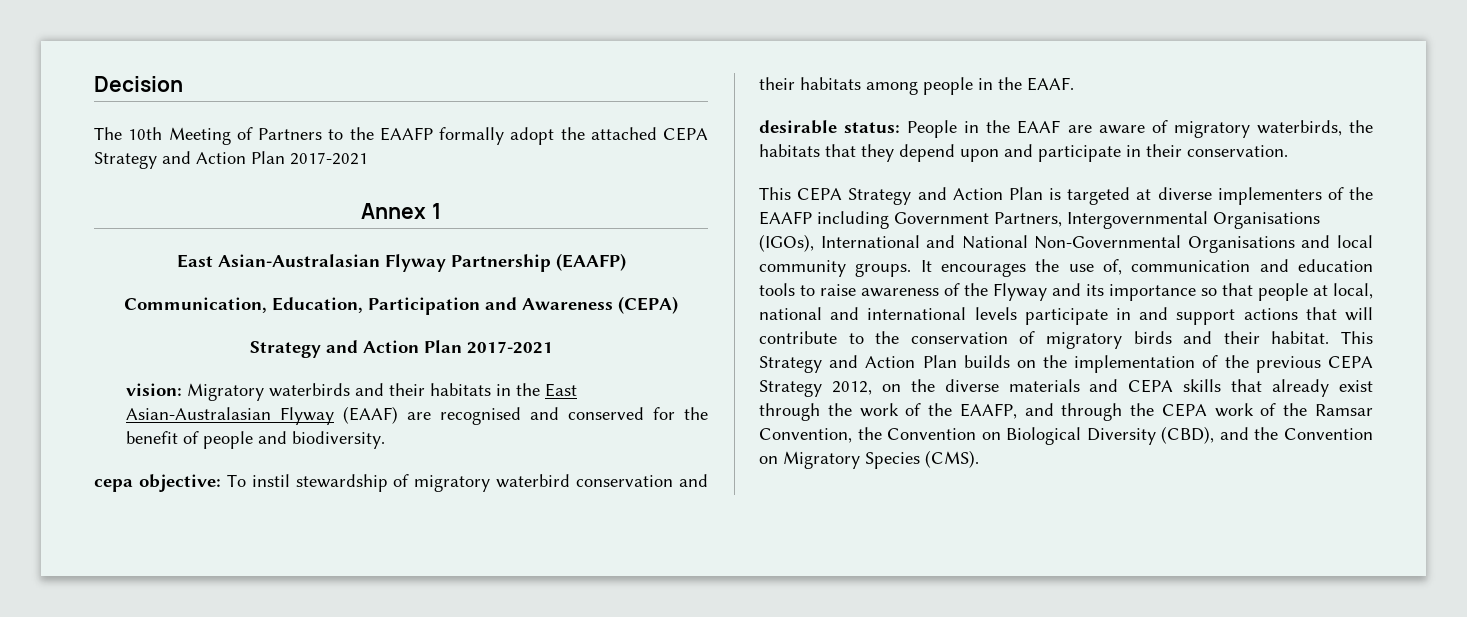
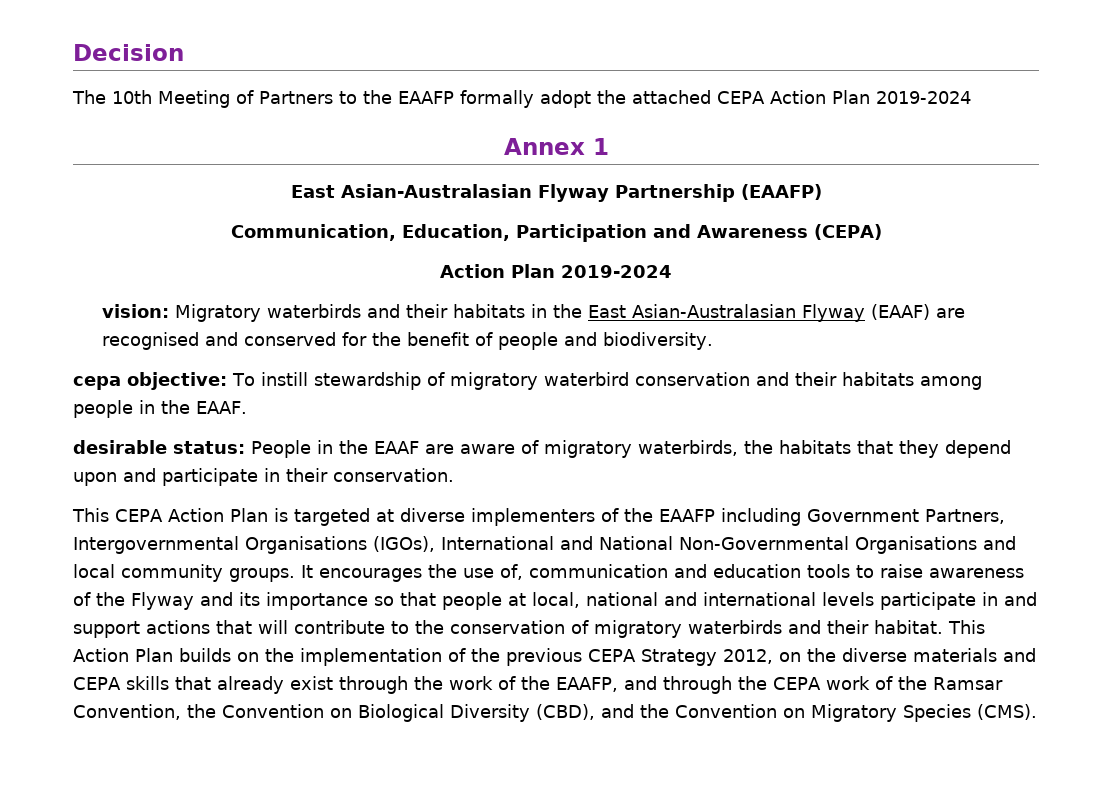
[94,151,368,169] Strategy and Action Plan 2017-2021 -> [769,90,971,104] Action Plan 2019-2024
[249,340,553,358] Strategy and Action Plan 2017-2021 -> [440,264,672,278] Action Plan 2019-2024
[251,474,290,487] instil -> [260,372,308,386] instill
[848,187,947,205] Strategy and -> (163, 515) none
[1133,331,1172,344] birds -> [688,620,782,634] waterbirds
[759,355,859,373] Strategy and -> (985, 627) none

